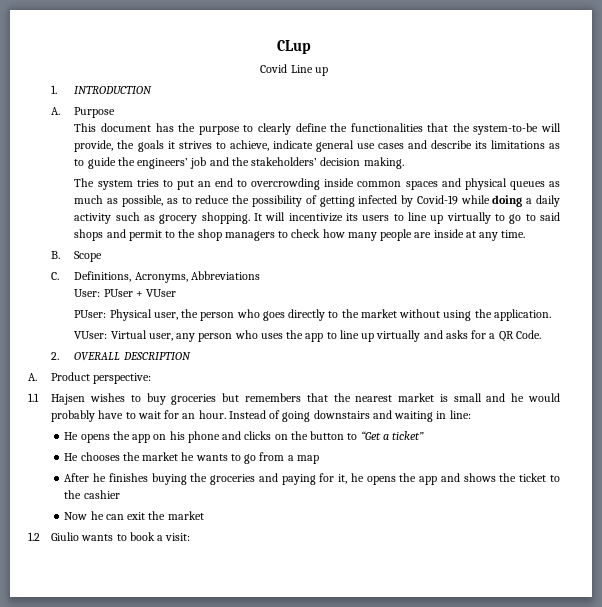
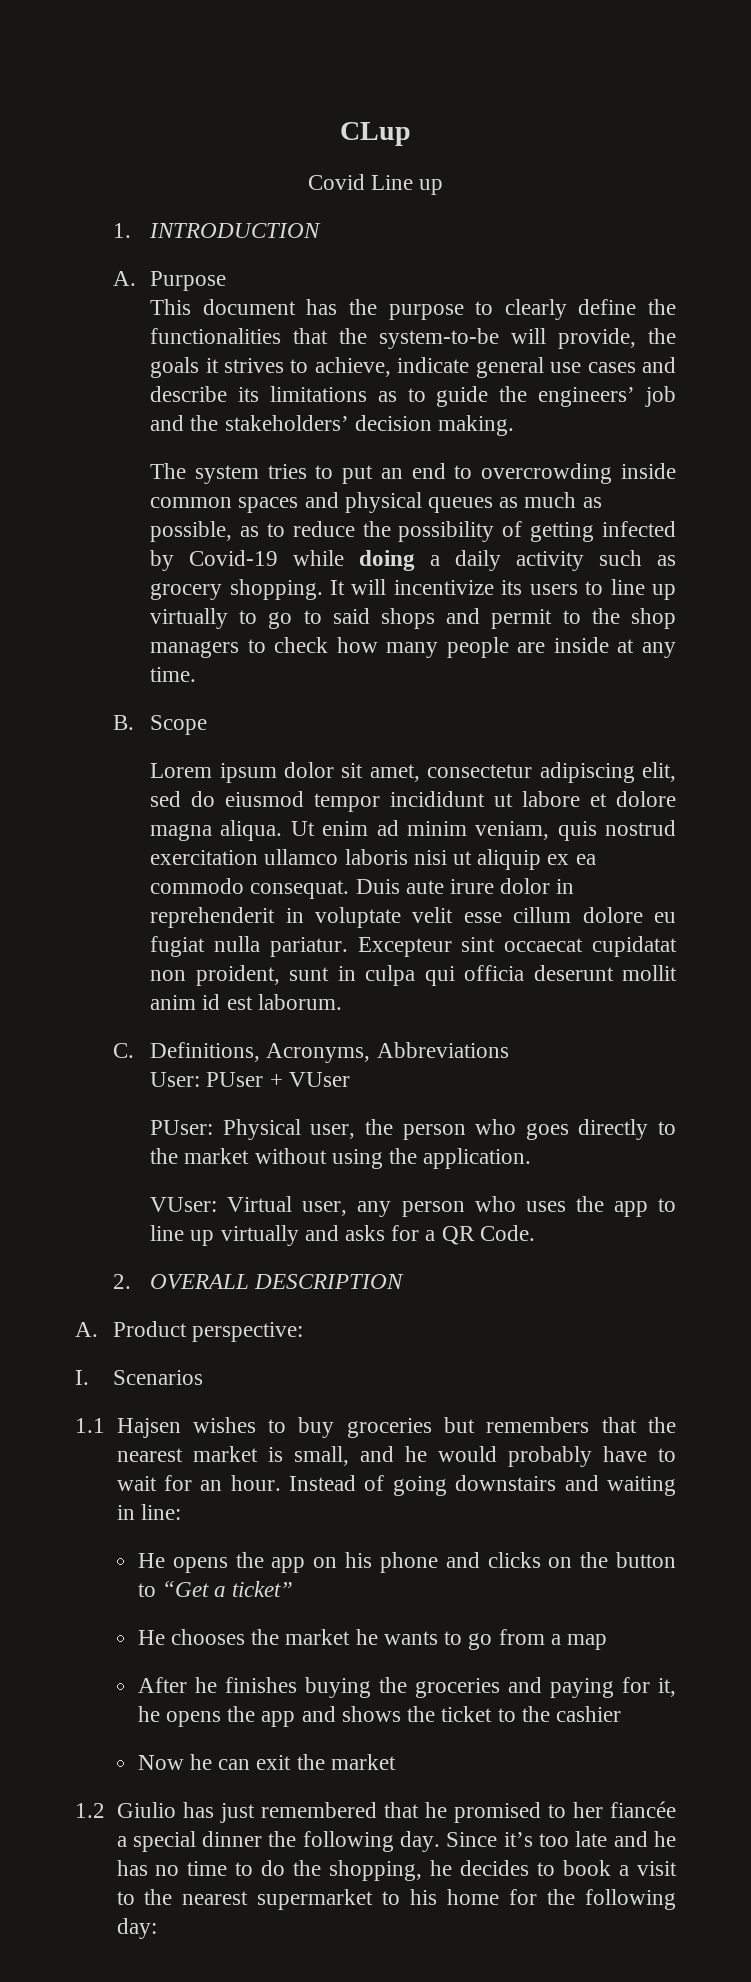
(103, 256) none -> [150,762,676,783] [150,791,676,812] [150,820,676,841] [150,849,596,870] [150,878,575,899] [150,907,676,928] [150,936,677,957] [150,965,678,986] [150,994,342,1010] // Lorem ipsum dolor sit amet, consectetur adipiscing elit, sed do eiusmod tempor incididunt ut labore et dolore magna aliqua. Ut enim ad minim veniam, quis nostrud exercitation ullamco laboris nisi ut aliquip ex ea commodo consequat. Duis aute irure dolor in reprehenderit in voluptate velit esse cillum dolore eu fugiat nulla pariatur. Excepteur sint occaecat cupidatat non proident, sunt in culpa qui officia deserunt mollit anim id est laborum.
(152, 378) none -> [75,1370,203,1385] // I. Scenarios
[453,393,482,402] small -> [293,1446,349,1466] small,
[81,532,191,541] wants to book a visit: -> [182,1801,676,1823] [116,1831,676,1852] [116,1860,677,1881] [116,1889,677,1910] [116,1918,157,1939] has just remembered that he promised to her fiancée a special dinner the following day. Since it’s too late and he has no time to do the shopping, he decides to book a visit to the nearest supermarket to his home for the following day:

